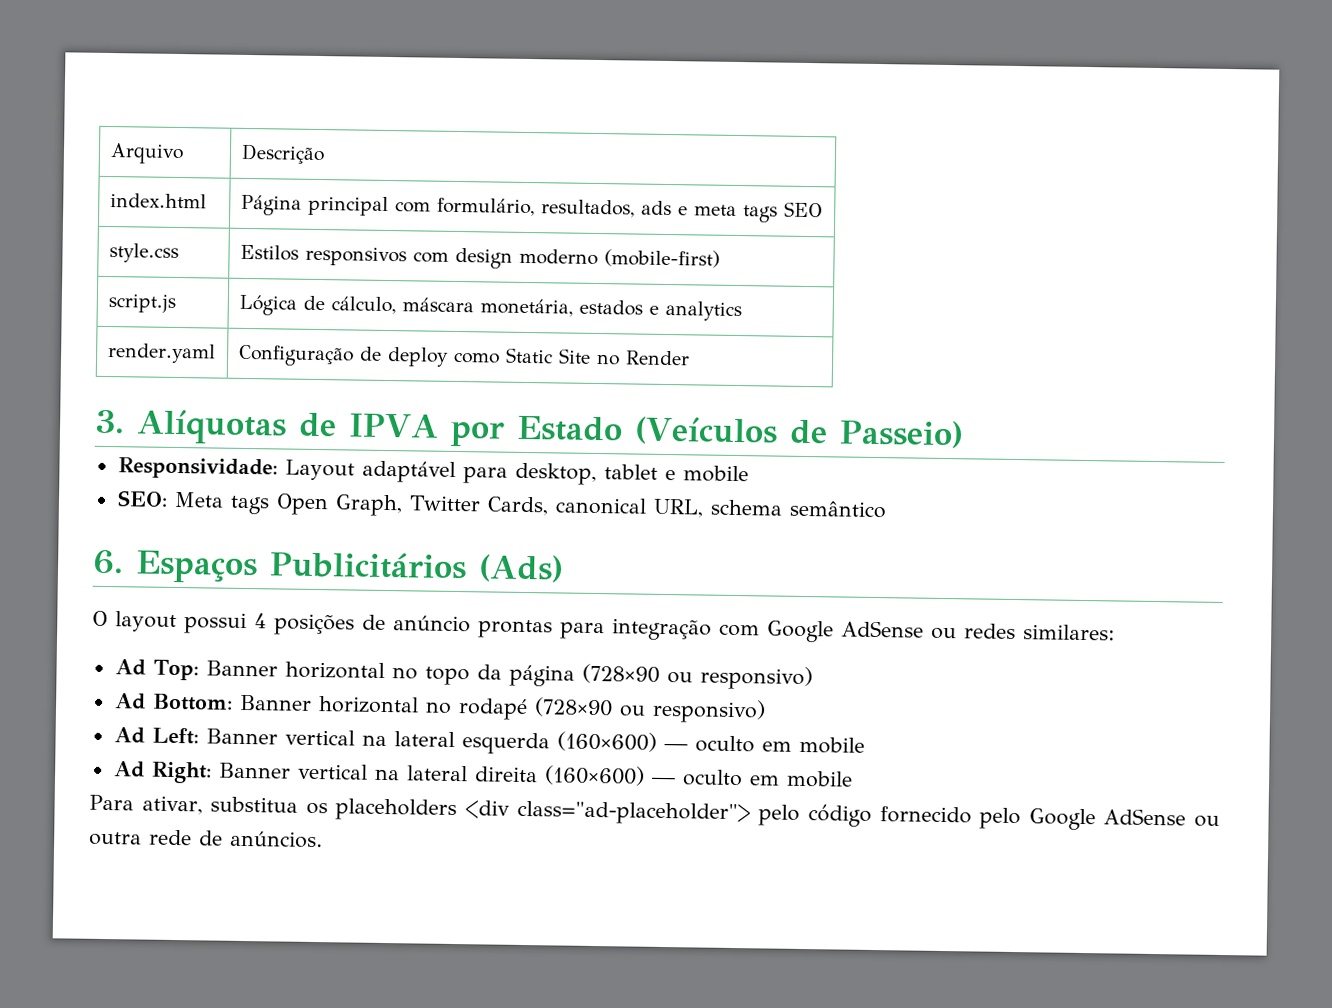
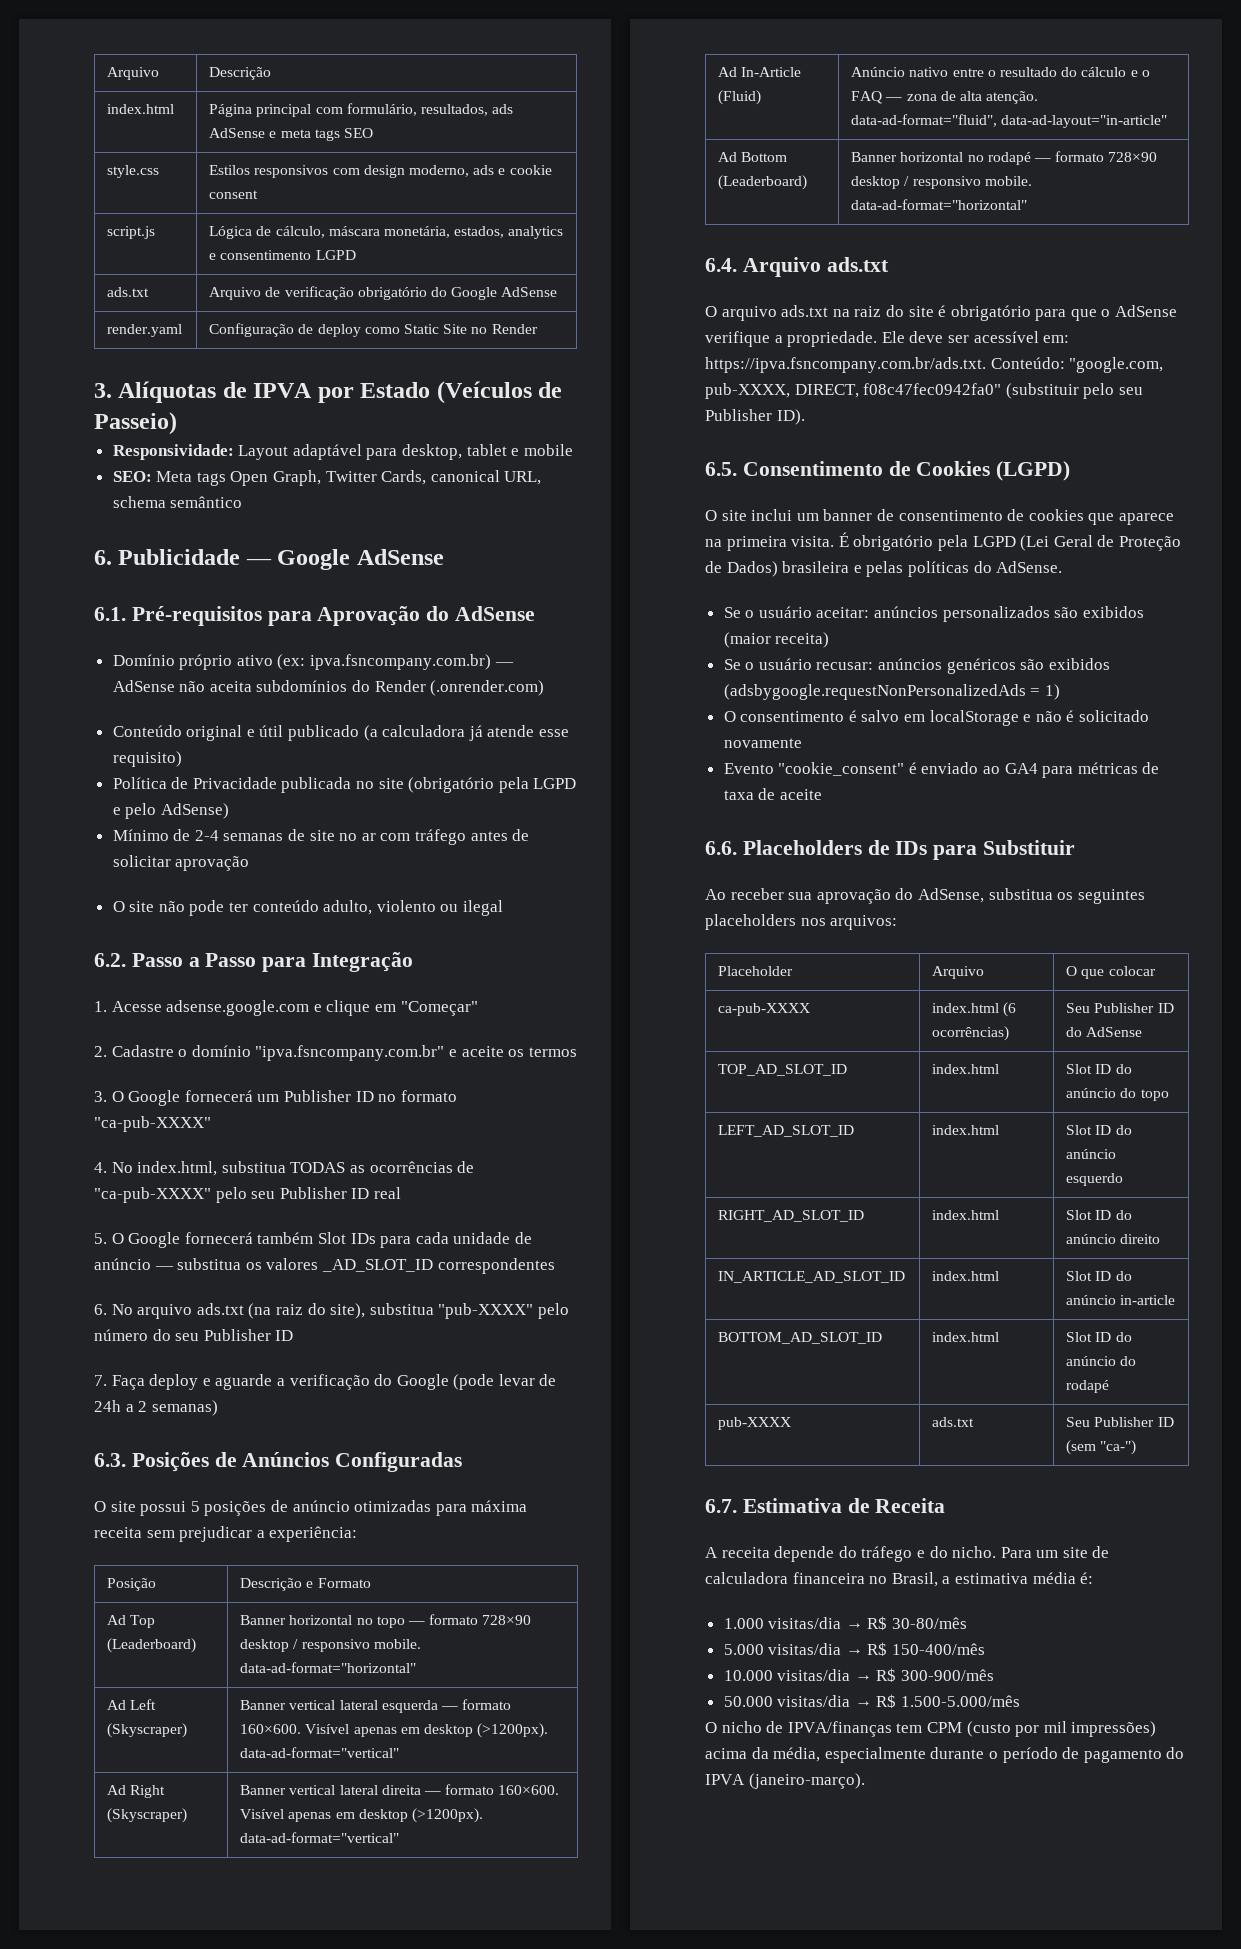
(672, 208) none -> [209,128,266,138] AdSense
[518,248,720,268] moderno (mobile-first) -> [409,165,552,177] [209,190,259,199] moderno, ads e cookie consent
[578,299,742,322] estados e analytics -> [454,226,564,239] [209,250,356,260] [107,287,150,297] [209,286,558,300] estados, analytics e consentimento LGPD // ads.txt | Arquivo de verificação obrigatório do Google AdSense
[135,550,564,585] [92,610,1115,643] [114,659,813,691] [114,693,766,724] [113,727,865,755] [113,761,853,788] [89,794,1220,831] [89,829,323,849] Espaços Publicitários (Ads) // O layout possui 4 posições de anúncio prontas para integração com Google AdSense ou redes similares: // Ad Top: Banner horizontal no topo da página (728×90 ou responsivo) // Ad Bottom: Banner horizontal no rodapé (728×90 ou responsivo) // Ad Left: Banner vertical na lateral esquerda (160×600) — oculto em mobile // Ad Right: Banner vertical na lateral direita (160×600) — oculto em mobile // Para ativar, substitua os placeholders <div class="ad-placeholder"> pelo código fornecido pelo Google AdSense ou outra rede de anúncios. -> [118,549,444,570] [94,606,536,626] [112,654,514,670] [112,680,545,696] [112,725,570,741] [112,751,182,767] [112,777,577,793] [112,803,229,819] [112,829,530,845] [112,855,250,871] [112,900,504,916] [94,952,414,972] [94,1000,478,1016] [94,1045,577,1061] [94,1090,457,1106] [94,1116,211,1132] [94,1161,475,1176] [94,1187,401,1203] [94,1232,532,1248] [94,1258,555,1274] [94,1303,569,1319] [94,1329,294,1341] [94,1374,557,1390] [94,1400,218,1416] [94,1452,463,1472] [94,1500,528,1516] [94,1526,358,1542] [107,1578,157,1591] [240,1578,371,1591] [107,1615,156,1628] [107,1638,197,1653] [240,1614,532,1628] [240,1639,421,1652] [240,1662,417,1673] [107,1699,157,1710] [107,1723,188,1738] [240,1699,512,1713] [240,1723,549,1738] [240,1747,400,1758] [107,1785,166,1798] [107,1808,188,1823] [240,1784,560,1795] [240,1808,484,1823] [240,1832,400,1843] [718,67,802,77] [718,90,762,105] [851,67,1150,77] [851,91,1039,104] [851,114,1168,128] [718,152,788,162] [718,175,808,190] [851,151,1158,165] [851,176,1032,189] [851,199,1028,210] [705,257,889,277] [705,305,1178,321] [705,331,1070,347] [705,357,1164,373] [705,383,1143,399] [705,409,805,425] [705,461,1071,481] [705,509,1174,525] [705,532,1181,551] [705,561,1063,577] [723,606,1144,622] [723,632,830,648] [723,658,1110,674] [723,684,1060,700] [723,710,1150,726] [723,738,802,748] [723,762,1160,778] [723,788,822,800] [705,840,1076,860] [705,888,1145,904] [705,914,898,930] [718,966,794,976] [932,966,985,979] [1066,966,1156,979] [718,1003,811,1016] [932,1002,1017,1017] [932,1026,1010,1041] [1066,1003,1174,1013] [1066,1027,1143,1037] [718,1064,848,1076] [932,1064,1000,1074] [1066,1064,1132,1074] [1066,1088,1169,1101] [718,1125,855,1137] [932,1125,1000,1135] [1066,1125,1132,1135] [1066,1149,1117,1159] [1066,1173,1124,1186] [718,1210,865,1222] [932,1210,1000,1220] [1066,1210,1132,1220] [1066,1234,1161,1244] [718,1271,906,1283] [932,1271,1000,1281] [1066,1271,1132,1281] [1066,1295,1176,1305] [718,1332,883,1344] [932,1332,1000,1342] [1066,1332,1132,1342] [1066,1356,1137,1366] [1066,1380,1110,1393] [718,1417,792,1430] [932,1417,975,1427] [1066,1417,1174,1427] [1066,1440,1137,1455] [705,1498,946,1513] [705,1546,1110,1562] [705,1572,1094,1587] [723,1616,968,1630] [723,1642,986,1656] [723,1668,995,1682] [723,1694,1021,1708] [705,1721,1157,1737] [705,1747,1185,1763] [705,1773,865,1789] Publicidade — Google AdSense // 6.1. Pré-requisitos para Aprovação do AdSense // Domínio próprio ativo (ex: ipva.fsncompany.com.br) — AdSense não aceita subdomínios do Render (.onrender.com) // Conteúdo original e útil publicado (a calculadora já atende esse requisito) // Política de Privacidade publicada no site (obrigatório pela LGPD e pelo AdSense) // Mínimo de 2-4 semanas de site no ar com tráfego antes de solicitar aprovação // O site não pode ter conteúdo adulto, violento ou ilegal // 6.2. Passo a Passo para Integração // 1. Acesse adsense.google.com e clique em "Começar" // 2. Cadastre o domínio "ipva.fsncompany.com.br" e aceite os termos // 3. O Google fornecerá um Publisher ID no formato "ca-pub-XXXX" // 4. No index.html, substitua TODAS as ocorrências de "ca-pub-XXXX" pelo seu Publisher ID real // 5. O Google fornecerá também Slot IDs para cada unidade de anúncio — substitua os valores _AD_SLOT_ID correspondentes // 6. No arquivo ads.txt (na raiz do site), substitua "pub-XXXX" pelo número do seu Publisher ID // 7. Faça deploy e aguarde a verificação do Google (pode levar de 24h a 2 semanas) // 6.3. Posições de Anúncios Configuradas // O site possui 5 posições de anúncio otimizadas para máxima receita sem prejudicar a experiência: // Posição | Descrição e Formato // Ad Top (Leaderboard) | Banner horizontal no topo — formato 728×90 desktop / responsivo mobile. data-ad-format="horizontal" // Ad Left (Skyscraper) | Banner vertical lateral esquerda — formato 160×600. Visível apenas em desktop (>1200px). data-ad-format="vertical" // Ad Right (Skyscraper) | Banner vertical lateral direita — formato 160×600. Visível apenas em desktop (>1200px). data-ad-format="vertical" // Ad In-Article (Fluid) | Anúncio nativo entre o resultado do cálculo e o FAQ — zona de alta atenção. data-ad-format="fluid", data-ad-layout="in-article" // Ad Bottom (Leaderboard) | Banner horizontal no rodapé — formato 728×90 desktop / responsivo mobile. data-ad-format="horizontal" // 6.4. Arquivo ads.txt // O arquivo ads.txt na raiz do site é obrigatório para que o AdSense verifique a propriedade. Ele deve ser acessível em: https://ipva.fsncompany.com.br/ads.txt. Conteúdo: "google.com, pub-XXXX, DIRECT, f08c47fec0942fa0" (substituir pelo seu Publisher ID). // 6.5. Consentimento de Cookies (LGPD) // O site inclui um banner de consentimento de cookies que aparece na primeira visita. É obrigatório pela LGPD (Lei Geral de Proteção de Dados) brasileira e pelas políticas do AdSense. // Se o usuário aceitar: anúncios personalizados são exibidos (maior receita) // Se o usuário recusar: anúncios genéricos são exibidos (adsbygoogle.requestNonPersonalizedAds = 1) // O consentimento é salvo em localStorage e não é solicitado novamente // Evento "cookie_consent" é enviado ao GA4 para métricas de taxa de aceite // 6.6. Placeholders de IDs para Substituir // Ao receber sua aprovação do AdSense, substitua os seguintes placeholders nos arquivos: // Placeholder | Arquivo | O que colocar // ca-pub-XXXX | index.html (6 ocorrências) | Seu Publisher ID do AdSense // TOP_AD_SLOT_ID | index.html | Slot ID do anúncio do topo // LEFT_AD_SLOT_ID | index.html | Slot ID do anúncio esquerdo // RIGHT_AD_SLOT_ID | index.html | Slot ID do anúncio direito // IN_ARTICLE_AD_SLOT_ID | index.html | Slot ID do anúncio in-article // BOTTOM_AD_SLOT_ID | index.html | Slot ID do anúncio do rodapé // pub-XXXX | ads.txt | Seu Publisher ID (sem "ca-") // 6.7. Estimativa de Receita // A receita depende do tráfego e do nicho. Para um site de calculadora financeira no Brasil, a estimativa média é: // 1.000 visitas/dia → R$ 30-80/mês // 5.000 visitas/dia → R$ 150-400/mês // 10.000 visitas/dia → R$ 300-900/mês // 50.000 visitas/dia → R$ 1.500-5.000/mês // O nicho de IPVA/finanças tem CPM (custo por mil impressões) acima da média, especialmente durante o período de pagamento do IPVA (janeiro-março).

